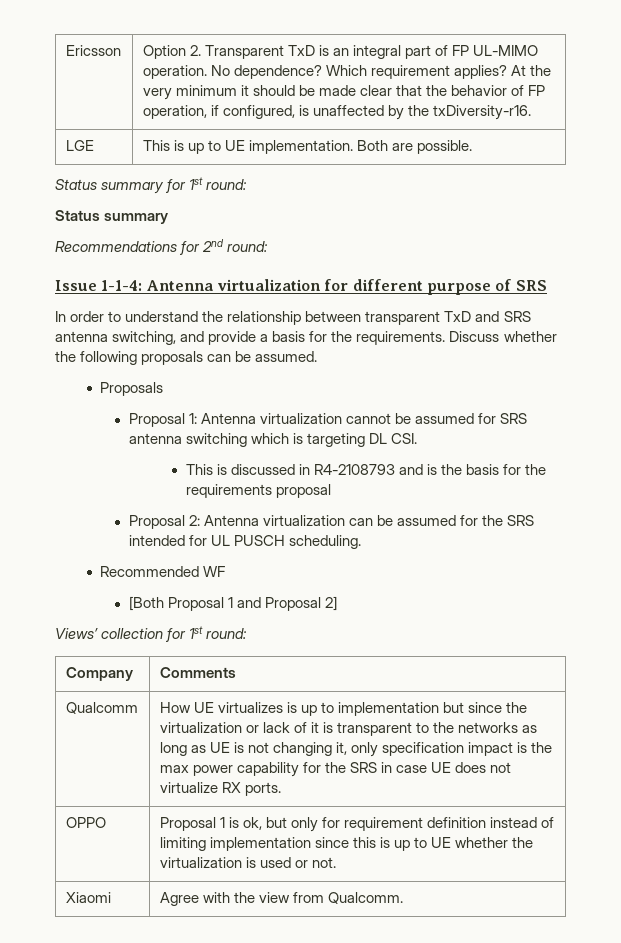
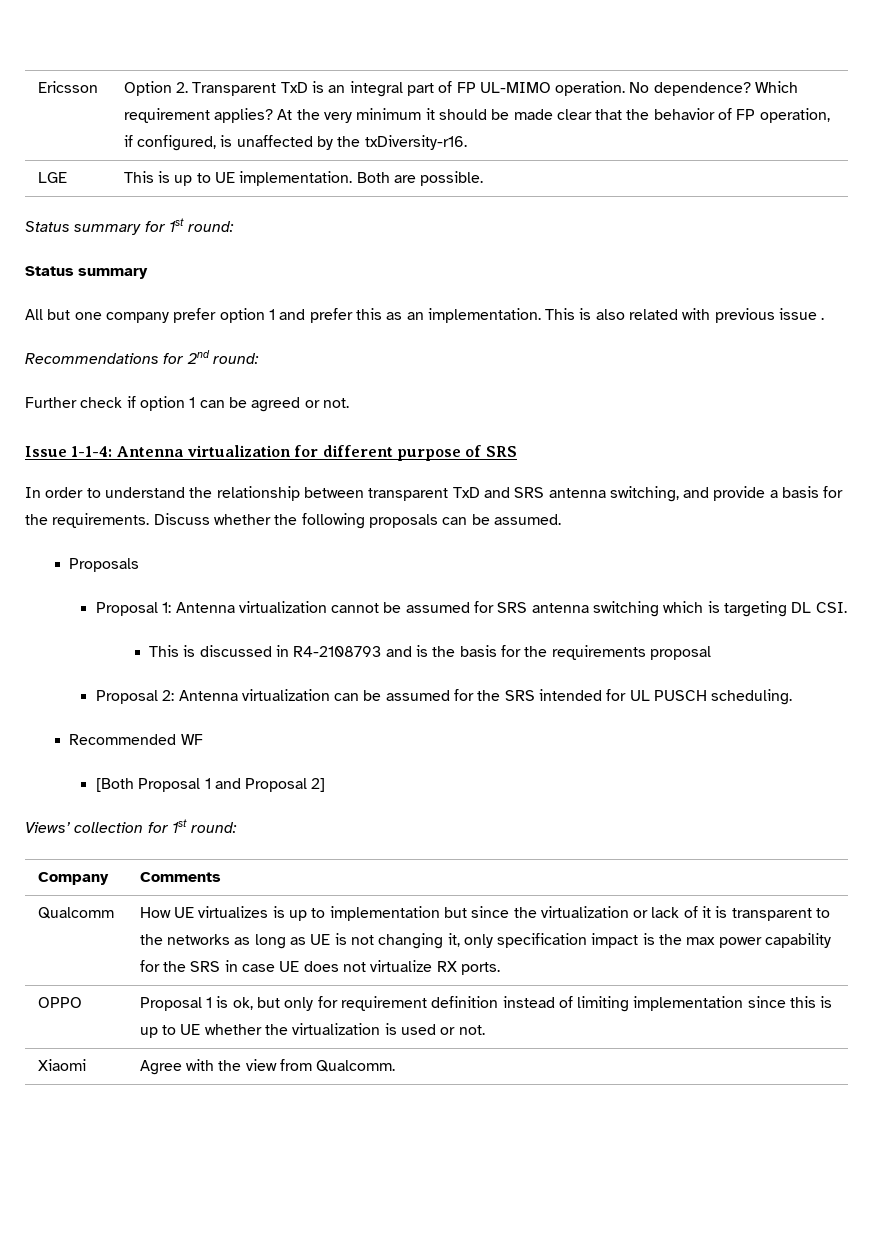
[55,239,269,255] Recommendations for 2nd round: -> [25,308,825,323] [25,350,259,364] [25,396,349,412] All but one company prefer option 1 and prefer this as an implementation. This is also related with previous issue . // Recommendations for 2nd round: // Further check if option 1 can be agreed or not.

